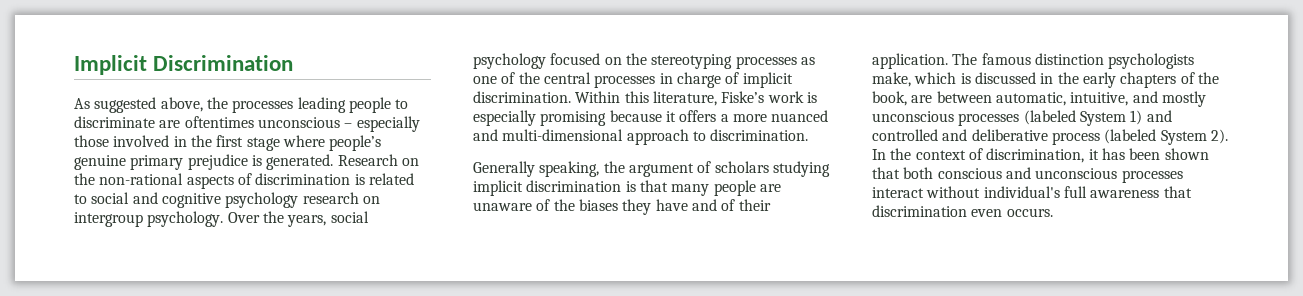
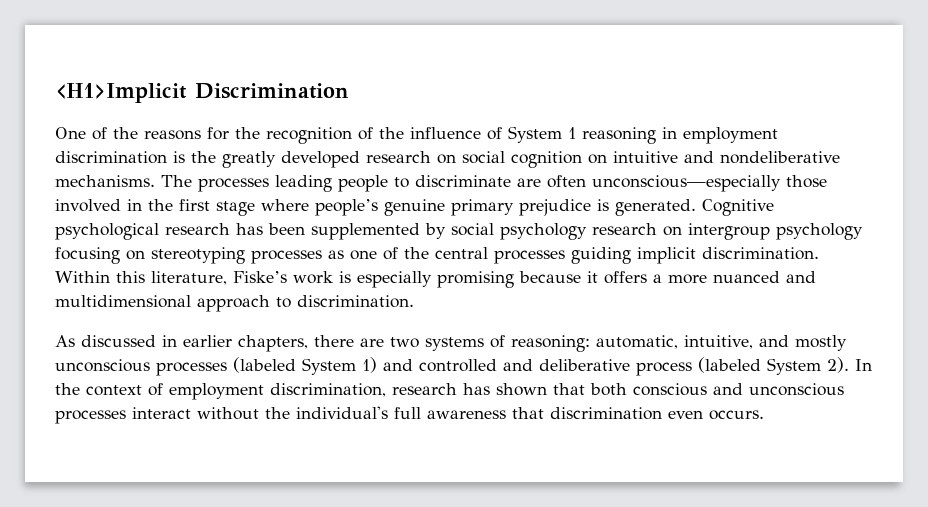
[74,55,147,75] Implicit -> [55,83,187,103] <H1>Implicit
[74,97,228,113] As suggested above, the -> [55,126,778,144] [55,151,840,168] [55,175,192,187] One of the reasons for the recognition of the influence of System 1 reasoning in employment discrimination is the greatly developed research on social cognition on intuitive and nondeliberative mechanisms. The
[184,116,420,132] oftentimes unconscious – especially -> [547,175,781,192] often unconscious—especially
[337,154,419,166] [74,173,414,189] [74,192,380,208] [74,211,369,227] [473,53,647,69] Research on the non-rational aspects of discrimination is related to social and cognitive psychology research on intergroup psychology. Over the years, social psychology focused on the -> [702,199,774,216] [55,223,863,240] [55,247,145,264] Cognitive psychological research has been supplemented by social psychology research on intergroup psychology focusing on
[659,72,740,88] in charge of -> [571,247,631,264] guiding
[502,129,624,141] multi-dimensional -> [55,295,191,308] multidimensional
[473,161,830,177] [473,180,781,196] [473,199,771,215] [872,53,1195,69] [872,72,1219,88] [872,91,992,106] Generally speaking, the argument of scholars studying implicit discrimination is that many people are unaware of the biases they have and of their application. The famous distinction psychologists make, which is discussed in the early chapters of the book, are between -> [55,335,590,352] As discussed in earlier chapters, there are two systems of reasoning:
[986,148,1161,163] discrimination, it has been -> [169,383,490,400] employment discrimination, research has
(981, 192) none -> [265,407,290,419] the

